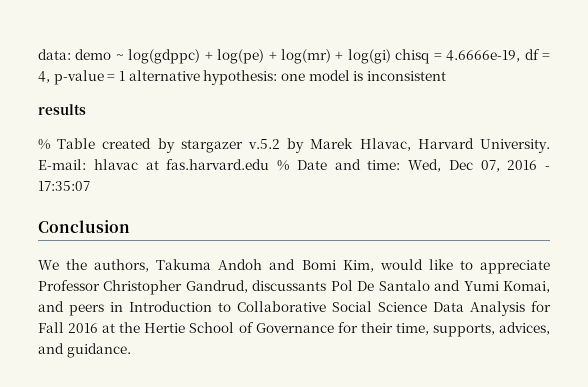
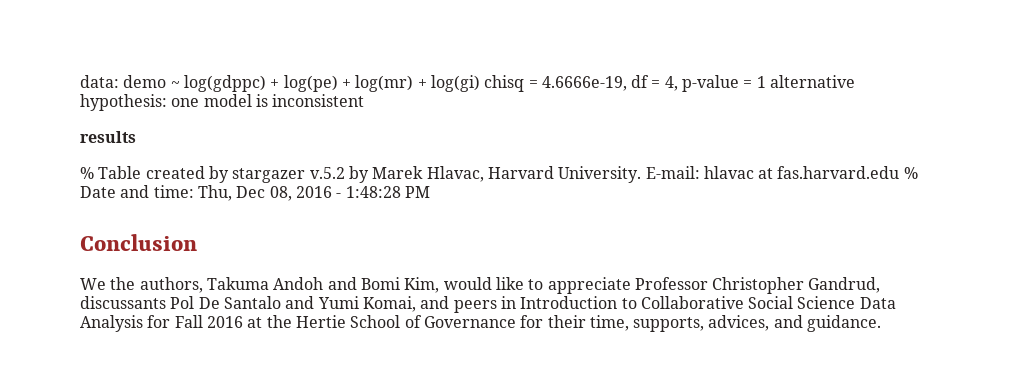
[408,159,550,172] [38,181,90,191] Wed, Dec 07, 2016 - 17:35:07 -> [197,185,430,201] Thu, Dec 08, 2016 - 1:48:28 PM

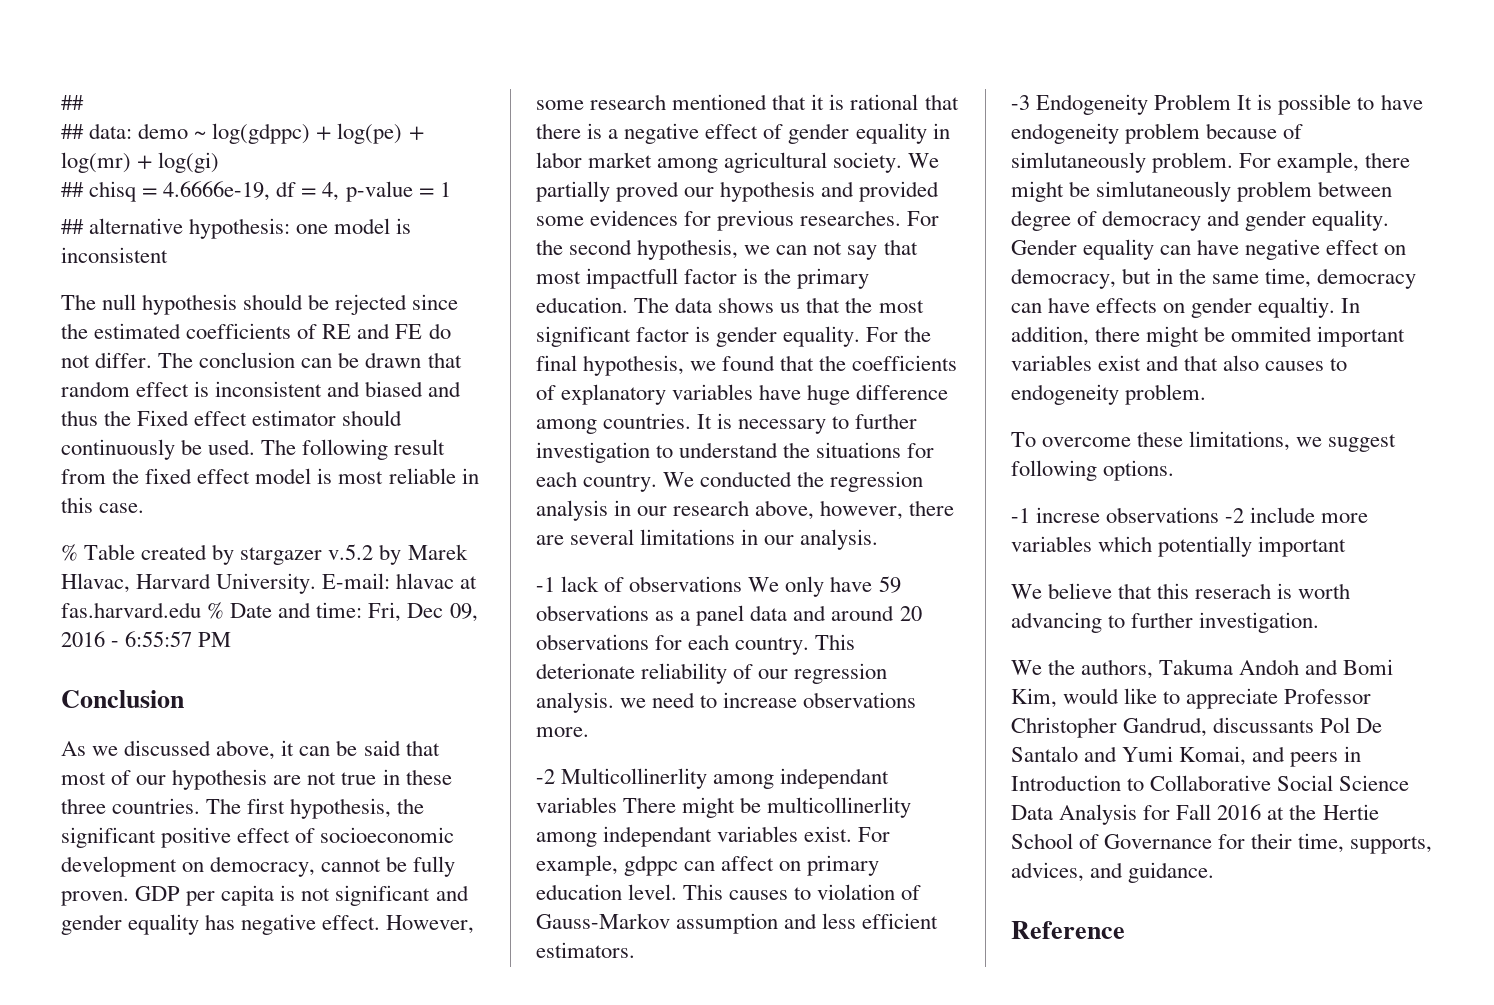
(80, 81) none -> [61,95,84,110] [61,124,84,139] ## // ##
(480, 83) none -> [61,182,84,197] // ##
(766, 82) none -> [61,219,84,234] // ##
[80,131,136,143] results -> [61,294,459,315] [61,323,451,339] [61,352,462,368] [61,381,462,397] [61,410,403,426] [61,439,446,460] [61,468,479,484] [61,497,145,513] The null hypothesis should be rejected since the estimated coefficients of RE and FE do not differ. The conclusion can be drawn that random effect is inconsistent and biased and thus the Fixed effect estimator should continuously be used. The following result from the fixed effect model is most reliable in this case.
[197,185,292,201] Thu, Dec 08, -> [368,602,478,622] Fri, Dec 09,
[345,186,401,198] 1:48:28 -> [125,631,193,647] 6:55:57
(197, 242) none -> [61,740,440,760] [61,769,452,790] [61,798,425,819] [61,827,455,848] [61,856,456,877] [61,885,469,906] [61,914,475,935] [536,94,959,110] [536,123,950,144] [536,152,940,173] [536,181,940,202] [536,210,940,231] [536,239,918,260] [536,268,870,289] [536,297,924,313] [536,326,932,347] [536,355,958,376] [536,384,949,405] [536,413,918,434] [536,442,935,463] [536,471,924,492] [536,500,955,521] [536,529,879,550] [536,576,901,597] [536,605,922,626] [536,634,856,655] [536,663,888,684] [536,692,917,713] [536,727,589,737] [536,768,890,789] [536,797,912,818] [536,826,891,847] [536,855,880,876] [536,884,922,900] [536,913,939,934] [536,942,635,958] [1011,94,1423,115] [1011,123,1304,144] [1011,152,1411,173] [1011,181,1393,202] [1011,210,1390,231] [1011,239,1407,260] [1011,268,1417,289] [1011,297,1361,318] [1011,326,1406,347] [1011,355,1348,371] [1011,384,1207,405] [1011,431,1397,452] [1011,460,1175,481] [1011,507,1369,523] [1011,536,1347,557] [1011,583,1351,599] [1011,612,1320,633] // As we discussed above, it can be said that most of our hypothesis are not true in these three countries. The first hypothesis, the significant positive effect of socioeconomic development on democracy, cannot be fully proven. GDP per capita is not significant and gender equality has negative effect. However, some research mentioned that it is rational that there is a negative effect of gender equality in labor market among agricultural society. We partially proved our hypothesis and provided some evidences for previous researches. For the second hypothesis, we can not say that most impactfull factor is the primary education. The data shows us that the most significant factor is gender equality. For the final hypothesis, we found that the coefficients of explanatory variables have huge difference among countries. It is necessary to further investigation to understand the situations for each country. We conducted the regression analysis in our research above, however, there are several limitations in our analysis. // -1 lack of observations We only have 59 observations as a panel data and around 20 observations for each country. This deterionate reliability of our regression analysis. we need to increase observations more. // -2 Multicollinerlity among independant variables There might be multicollinerlity among independant variables exist. For example, gdppc can affect on primary education level. This causes to violation of Gauss-Markov assumption and less efficient estimators. // -3 Endogeneity Problem It is possible to have endogeneity problem because of simlutaneously problem. For example, there might be simlutaneously problem between degree of democracy and gender equality. Gender equality can have negative effect on democracy, but in the same time, democracy can have effects on gender equaltiy. In addition, there might be ommited important variables exist and that also causes to endogeneity problem. // To overcome these limitations, we suggest following options. // -1 increse observations -2 include more variables which potentially important // We believe that this reserach is worth advancing to further investigation.
(882, 323) none -> [1011,921,1125,939] // Reference

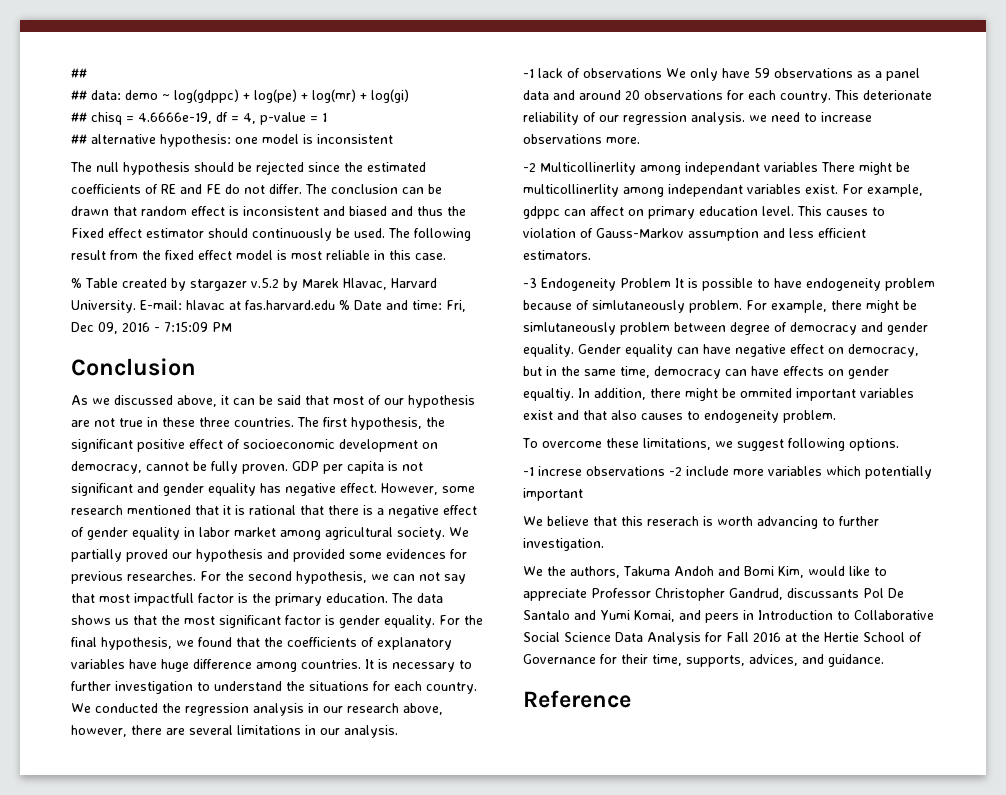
[125,631,193,647] 6:55:57 -> [164,322,208,332] 7:15:09

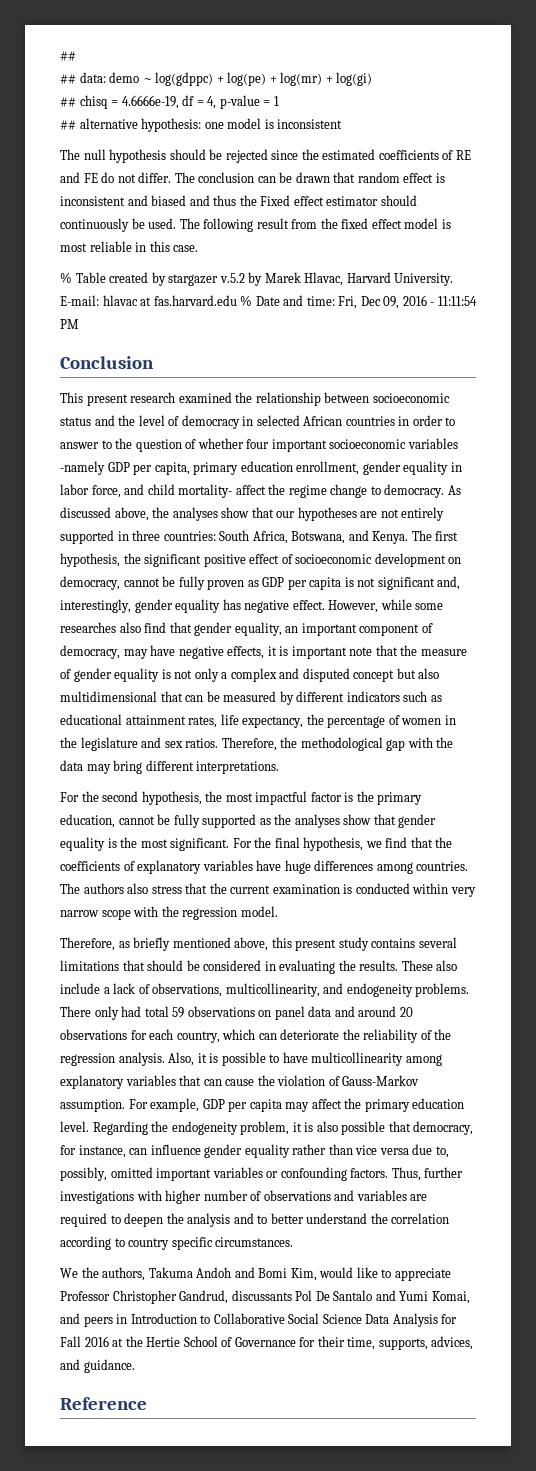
[164,322,208,332] 7:15:09 -> [437,296,477,306] 11:11:54
[71,395,475,408] [71,417,294,427] As we discussed above, it can be said that most of our hypothesis are not true in these three countries. -> [60,392,450,406] [60,415,456,429] [60,438,458,452] [60,461,462,475] [60,484,461,498] [60,507,445,521] [60,530,409,544] This present research examined the relationship between socioeconomic status and the level of democracy in selected African countries in order to answer to the question of whether four important socioeconomic variables -namely GDP per capita, primary education enrollment, gender equality in labor force, and child mortality- affect the regime change to democracy. As discussed above, the analyses show that our hypotheses are not entirely supported in three countries: South Africa, Botswana, and Kenya.
[242,464,288,474] proven. -> [207,579,259,590] proven as
[137,483,159,493] and -> [437,576,461,590] [60,599,131,613] and, interestingly,
[442,486,475,493] [71,505,477,518] [71,527,469,540] [71,549,467,562] [71,571,466,584] [71,593,443,606] [71,615,435,628] some research mentioned that it is rational that there is a negative effect of gender equality in labor market among agricultural society. We partially proved our hypothesis and provided some evidences for previous researches. For the second hypothesis, we can not say that most impactfull factor is the primary education. The data shows us that the most significant factor is gender equality. -> [380,599,444,610] [60,622,433,636] [60,645,467,659] [60,668,440,682] [60,691,442,705] [60,714,456,728] [60,737,454,751] [60,760,280,774] [60,791,423,805] [60,814,437,828] [60,837,230,851] while some researches also find that gender equality, an important component of democracy, may have negative effects, it is important note that the measure of gender equality is not only a complex and disputed concept but also multidimensional that can be measured by different indicators such as educational attainment rates, life expectancy, the percentage of women in the legislature and sex ratios. Therefore, the methodological gap with the data may bring different interpretations. // For the second hypothesis, the most impactful factor is the primary education, cannot be fully supported as the analyses show that gender equality is the most significant.
[198,637,232,647] found -> [385,837,408,848] find
[193,659,252,669] difference -> [314,860,374,871] differences
[365,659,472,672] [71,681,477,694] [71,703,443,716] [71,725,398,738] [523,68,882,81] It is necessary to further investigation to understand the situations for each country. We conducted the regression analysis in our research above, however, there are several limitations in our analysis. // -1 lack of observations We only have 59 observations as a -> [60,883,476,897] [60,906,278,920] [60,937,457,951] [60,960,458,974] [60,983,470,997] [60,1006,272,1020] The authors also stress that the current examination is conducted within very narrow scope with the regression model. // Therefore, as briefly mentioned above, this present study contains several limitations that should be considered in evaluating the results. These also include a lack of observations, multicollinearity, and endogeneity problems. There only had total 59 observations on
[780,90,932,103] country. This deterionate -> [176,1029,360,1043] country, which can deteriorate the
[599,115,619,122] our -> [434,1029,452,1040] the
[749,112,872,122] [523,134,640,144] [523,162,910,175] [523,184,923,197] [523,206,885,219] [523,228,866,241] [523,250,591,260] [523,278,935,291] [523,300,917,313] [523,322,928,335] [523,344,919,357] [523,366,889,379] [523,388,914,401] [523,410,836,423] [522,438,899,451] [523,466,932,479] [523,488,583,501] [523,516,879,529] [523,538,604,551] we need to increase observations more. // -2 Multicollinerlity among independant variables There might be multicollinerlity among independant variables exist. For example, gdppc can affect on primary education level. This causes to violation of Gauss-Markov assumption and less efficient estimators. // -3 Endogeneity Problem It is possible to have endogeneity problem because of simlutaneously problem. For example, there might be simlutaneously problem between degree of democracy and gender equality. Gender equality can have negative effect on democracy, but in the same time, democracy can have effects on gender equaltiy. In addition, there might be ommited important variables exist and that also causes to endogeneity problem. // To overcome these limitations, we suggest following options. // -1 increse observations -2 include more variables which potentially important // We believe that this reserach is worth advancing to further investigation. -> [168,1052,442,1066] [60,1075,420,1089] [60,1098,465,1112] [60,1121,474,1135] [60,1144,449,1158] [60,1167,464,1181] [60,1190,428,1204] [60,1213,450,1227] [60,1236,294,1250] Also, it is possible to have multicollinearity among explanatory variables that can cause the violation of Gauss-Markov assumption. For example, GDP per capita may affect the primary education level. Regarding the endogeneity problem, it is also possible that democracy, for instance, can influence gender equality rather than vice versa due to, possibly, omitted important variables or confounding factors. Thus, further investigations with higher number of observations and variables are required to deepen the analysis and to better understand the correlation according to country specific circumstances.

